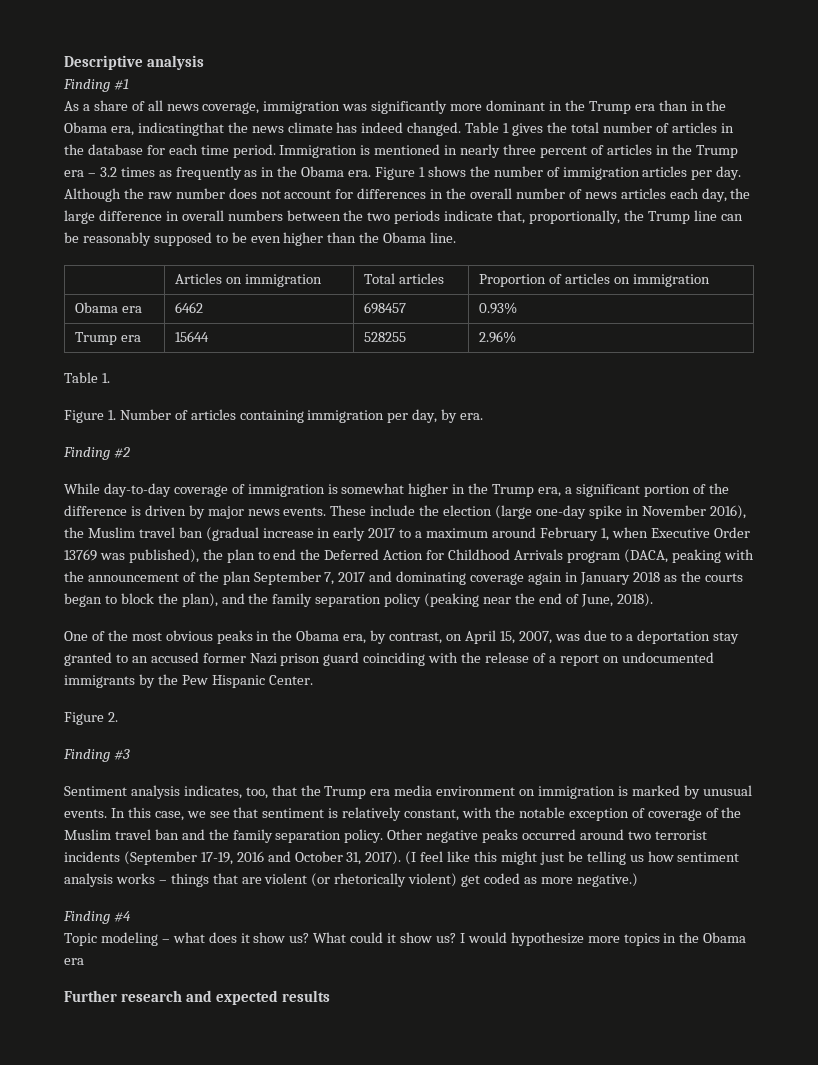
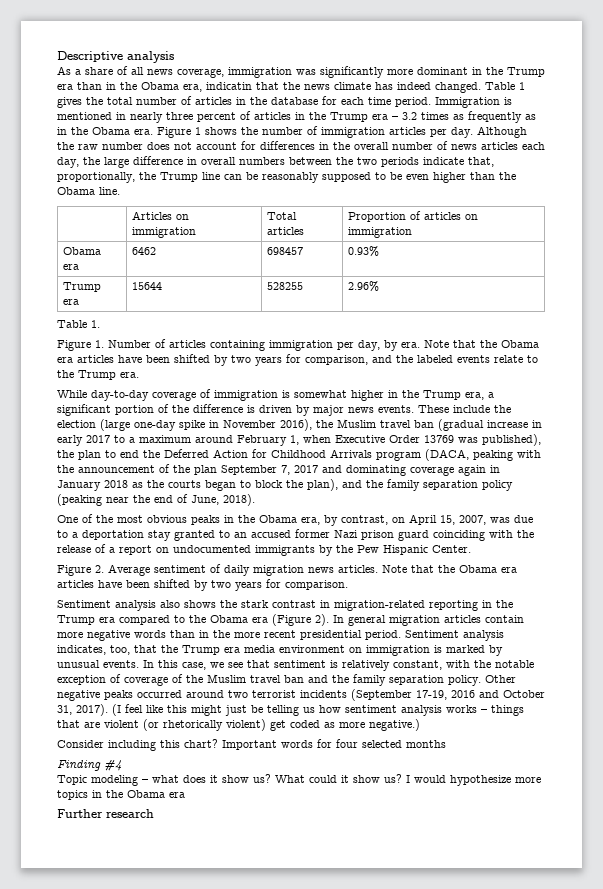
[63,79,129,92] // Finding #1 -> (174, 57) none
[137,122,224,136] indicatingthat -> [206,82,279,90] indicatin that
[63,447,130,460] // Finding #2 -> [424,340,539,348] [57,354,538,366] [57,370,139,380] Note that the Obama era articles have been shifted by two years for comparison, and the labeled events relate to the Trump era.
[63,749,130,762] // Finding #3 // -> [108,564,517,576] [57,579,348,591] [57,600,513,611] [57,614,524,626] [57,630,401,641] Average sentiment of daily migration news articles. Note that the Obama era articles have been shifted by two years for comparison. // Sentiment analysis also shows the stark contrast in migration-related reporting in the Trump era compared to the Obama era (Figure 2). In general migration articles contain more negative words than in the more recent presidential period.
(638, 880) none -> [57,739,446,751] // Consider including this chart? Important words for four selected months
[185,990,330,1005] and expected results -> (154, 813) none

